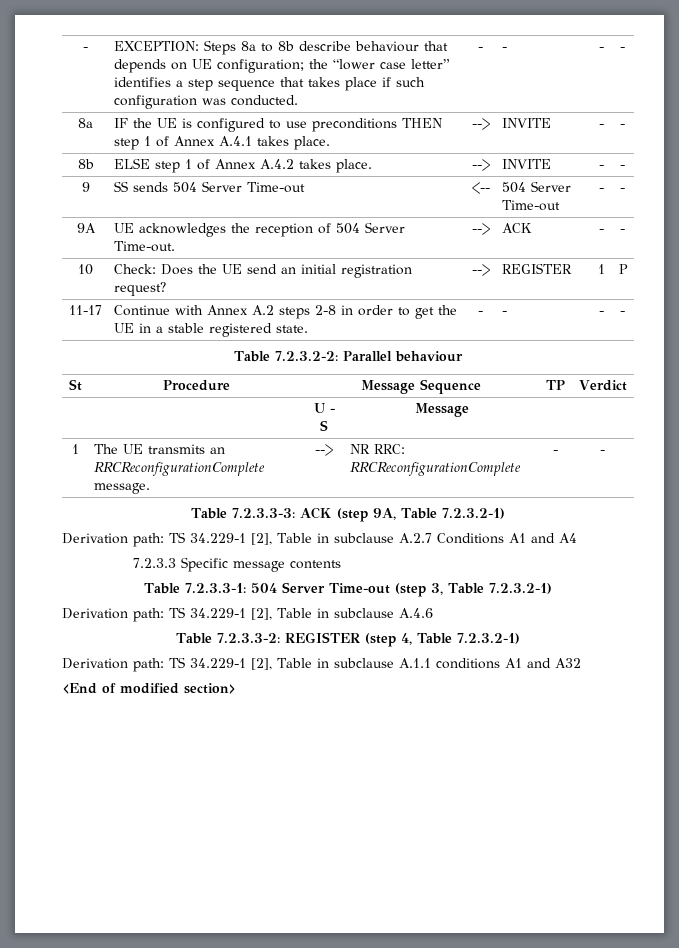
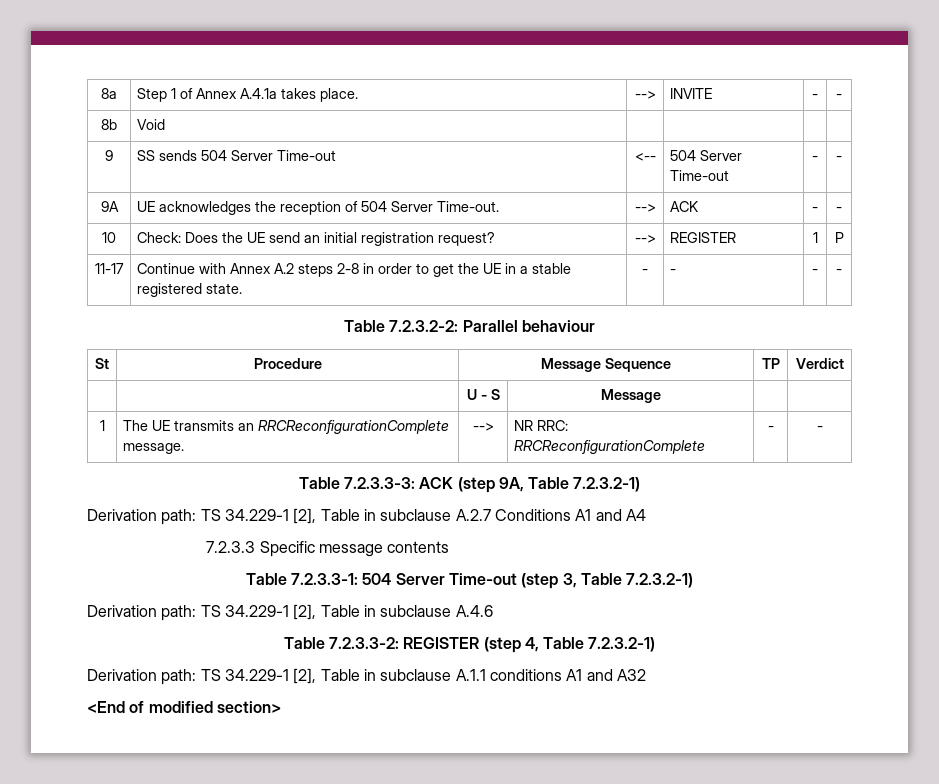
[83,47,88,51] [114,40,449,55] [114,59,451,73] [114,77,426,91] [114,95,299,109] [478,47,483,51] [502,47,508,51] [598,47,604,51] [620,47,625,51] [78,118,93,128] [114,118,443,132] [114,136,253,150] - | EXCEPTION: Steps 8a to 8b describe behaviour that depends on UE configuration; the “lower case letter” identifies a step sequence that takes place if such configuration was conducted. | - | - | - | - // 8a | IF the UE is configured to use preconditions THEN step 1 of Annex A.4.1 -> [101,88,117,99] [137,88,278,102] 8a | Step 1 of Annex A.4.1a
[114,158,373,173] [471,159,490,171] [502,159,552,169] [598,165,604,169] [620,165,625,169] ELSE step 1 of Annex A.4.2 takes place. | --> | INVITE | - | - -> [137,119,166,130] Void | | | |

